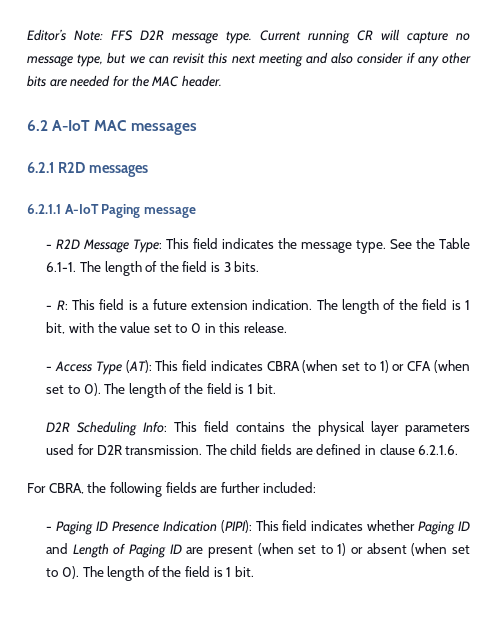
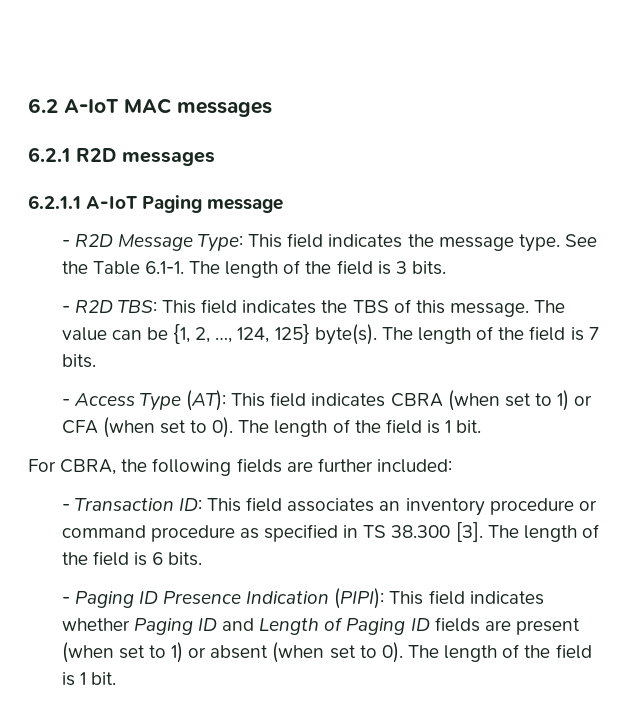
[27,29,470,44] [27,52,472,67] [27,75,222,87] Editor’s Note: FFS D2R message type. Current running CR will capture no message type, but we can revisit this next meeting and also consider if any other bits are needed for the MAC header. // -> (28, 105) none
[56,299,470,314] [46,322,288,334] R: This field is a future extension indication. The length of the field is 1 bit, with the value set to 0 in this release. -> [74,299,566,317] [61,324,599,345] [61,354,96,368] R2D TBS: This field indicates the TBS of this message. The value can be {1, 2, …, 124, 125} byte(s). The length of the field is 7 bits.
[46,421,470,436] [46,444,459,455] // D2R Scheduling Info: This field contains the physical layer parameters used for D2R transmission. The child fields are defined in clause 6.2.1.6. -> (482, 426) none
(316, 487) none -> [61,497,597,516] [61,522,600,542] [61,551,203,566] // - Transaction ID: This field associates an inventory procedure or command procedure as specified in TS 38.300 [3]. The length of the field is 6 bits.
(182, 549) none -> [434,617,480,632] fields

